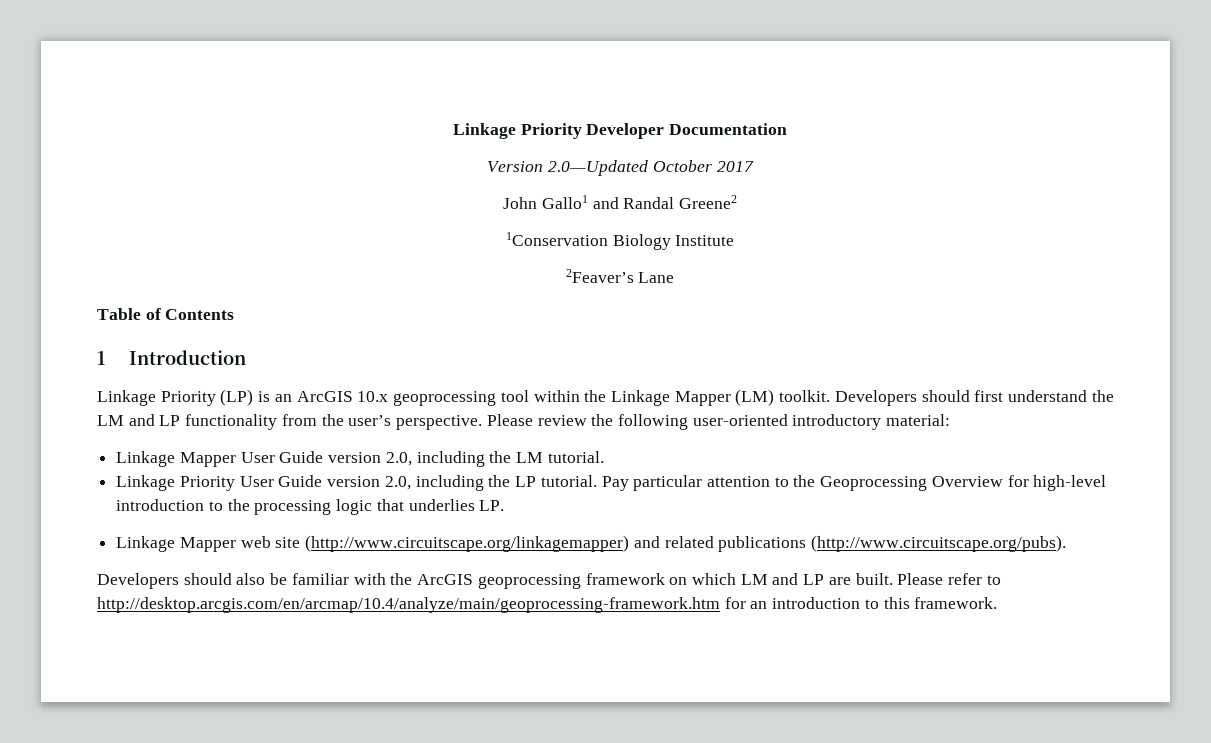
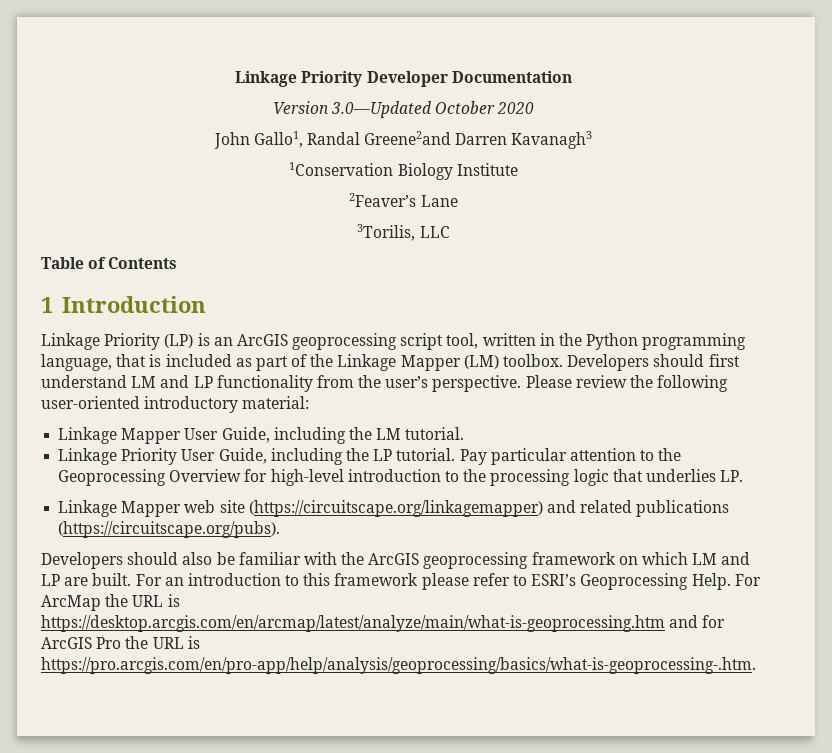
[548,160,754,176] [503,195,737,209] 2.0—Updated October 2017 // John Gallo1 and Randal Greene2 -> [330,101,535,118] [213,131,593,149] 3.0—Updated October 2020 // John Gallo1, Randal Greene2and Darren Kavanagh3
(675, 277) none -> [357,224,450,241] // 3Torilis, LLC
[357,390,580,406] 10.x geoprocessing tool within -> [292,333,747,350] [41,354,308,371] geoprocessing script tool, written in the Python programming language, that is included as part of
[779,390,831,402] toolkit. -> [503,354,564,367] toolbox.
[1091,390,1114,402] the -> (127, 381) none
[279,451,412,466] Guide version 2.0, -> [221,427,270,443] Guide,
[278,475,411,490] Guide version 2.0, -> [218,448,267,464] Guide,
[305,535,630,552] (http://www.circuitscape.org/linkagemapper) -> [248,500,543,517] (https://circuitscape.org/linkagemapper)
[811,535,1067,552] (http://www.circuitscape.org/pubs). -> [58,521,281,538] (https://circuitscape.org/pubs).
[897,573,1001,585] [97,597,998,613] Please refer to http://desktop.arcgis.com/en/arcmap/10.4/analyze/main/geoprocessing-framework.htm for an introduction to this framework. -> [135,573,761,590] [41,594,180,611] [41,615,726,632] [41,636,200,649] [41,657,756,674] For an introduction to this framework please refer to ESRI’s Geoprocessing Help. For ArcMap the URL is https://desktop.arcgis.com/en/arcmap/latest/analyze/main/what-is-geoprocessing.htm and for ArcGIS Pro the URL is https://pro.arcgis.com/en/pro-app/help/analysis/geoprocessing/basics/what-is-geoprocessing-.htm.

